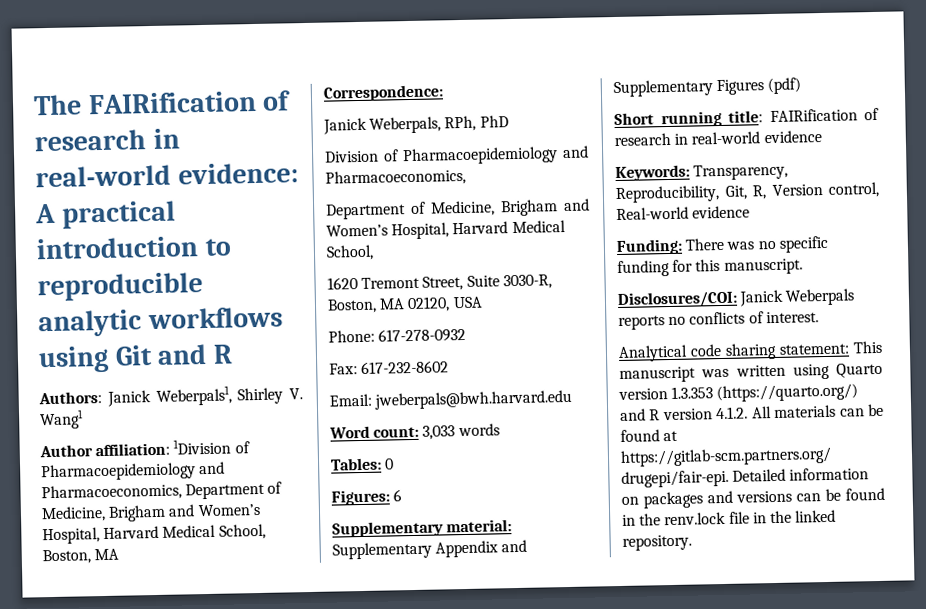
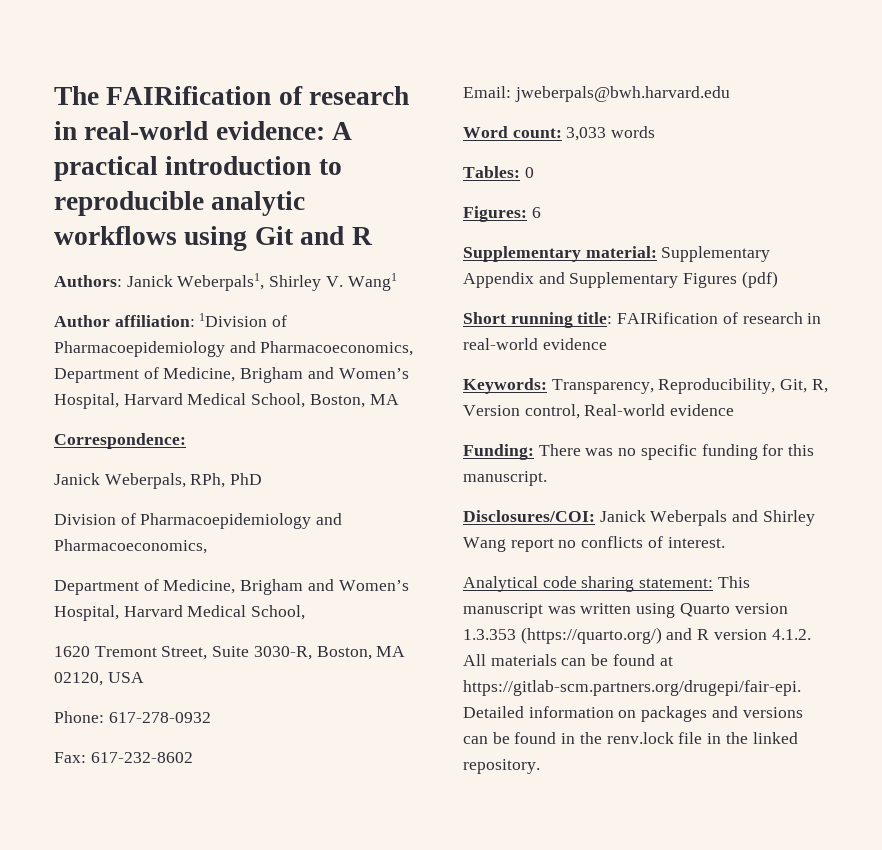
[618,315,665,330] reports -> [732,510,815,526] [463,537,554,552] and Shirley Wang report

